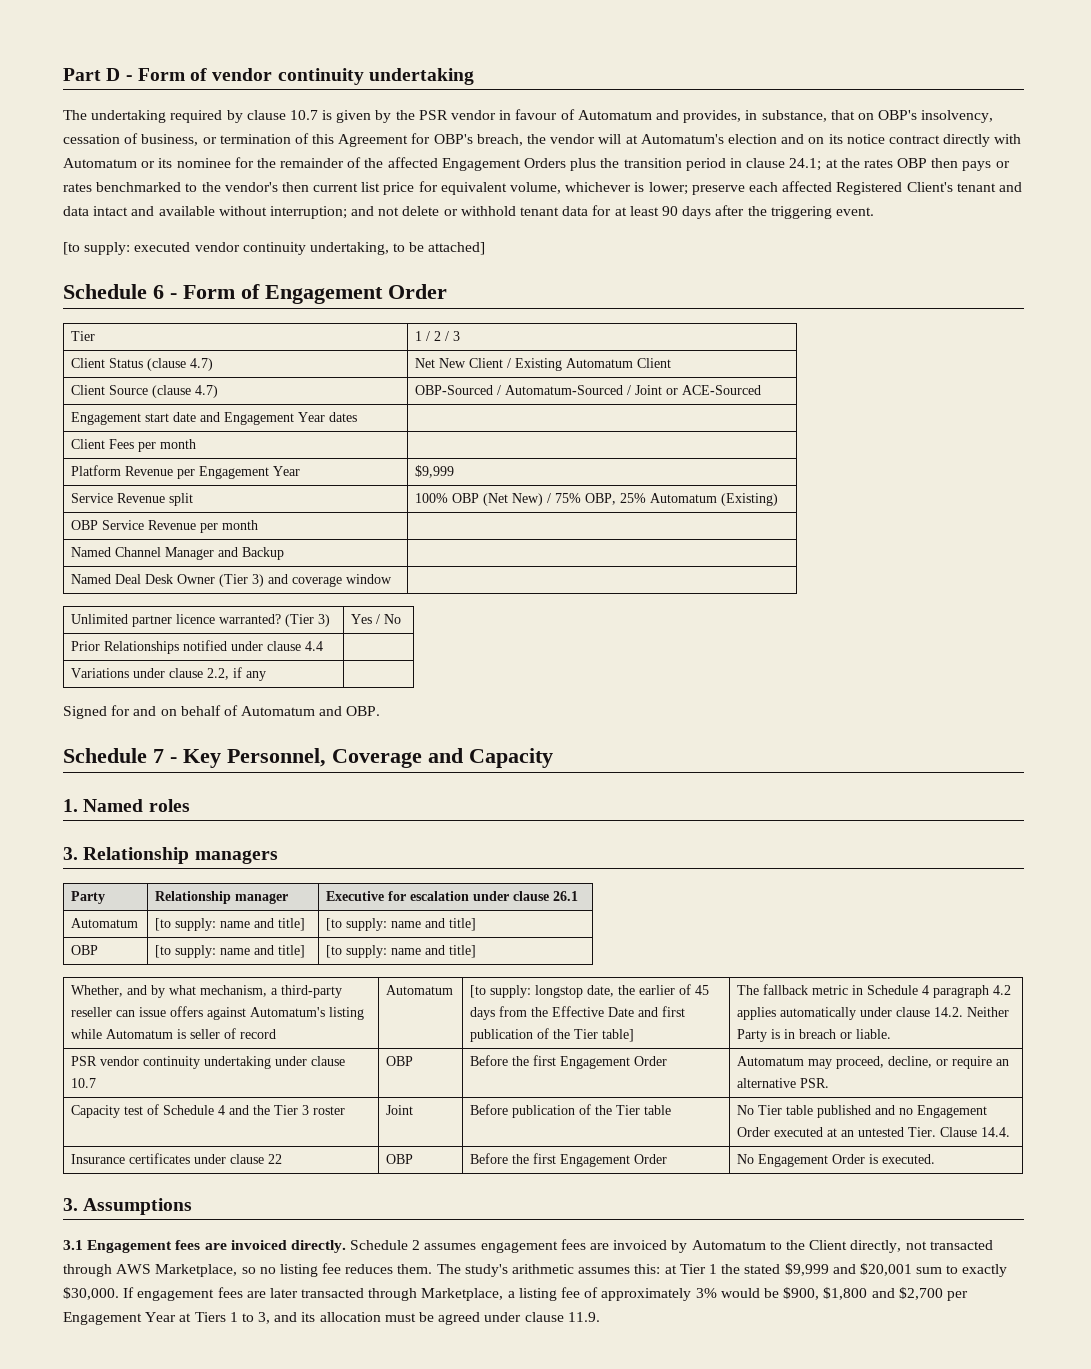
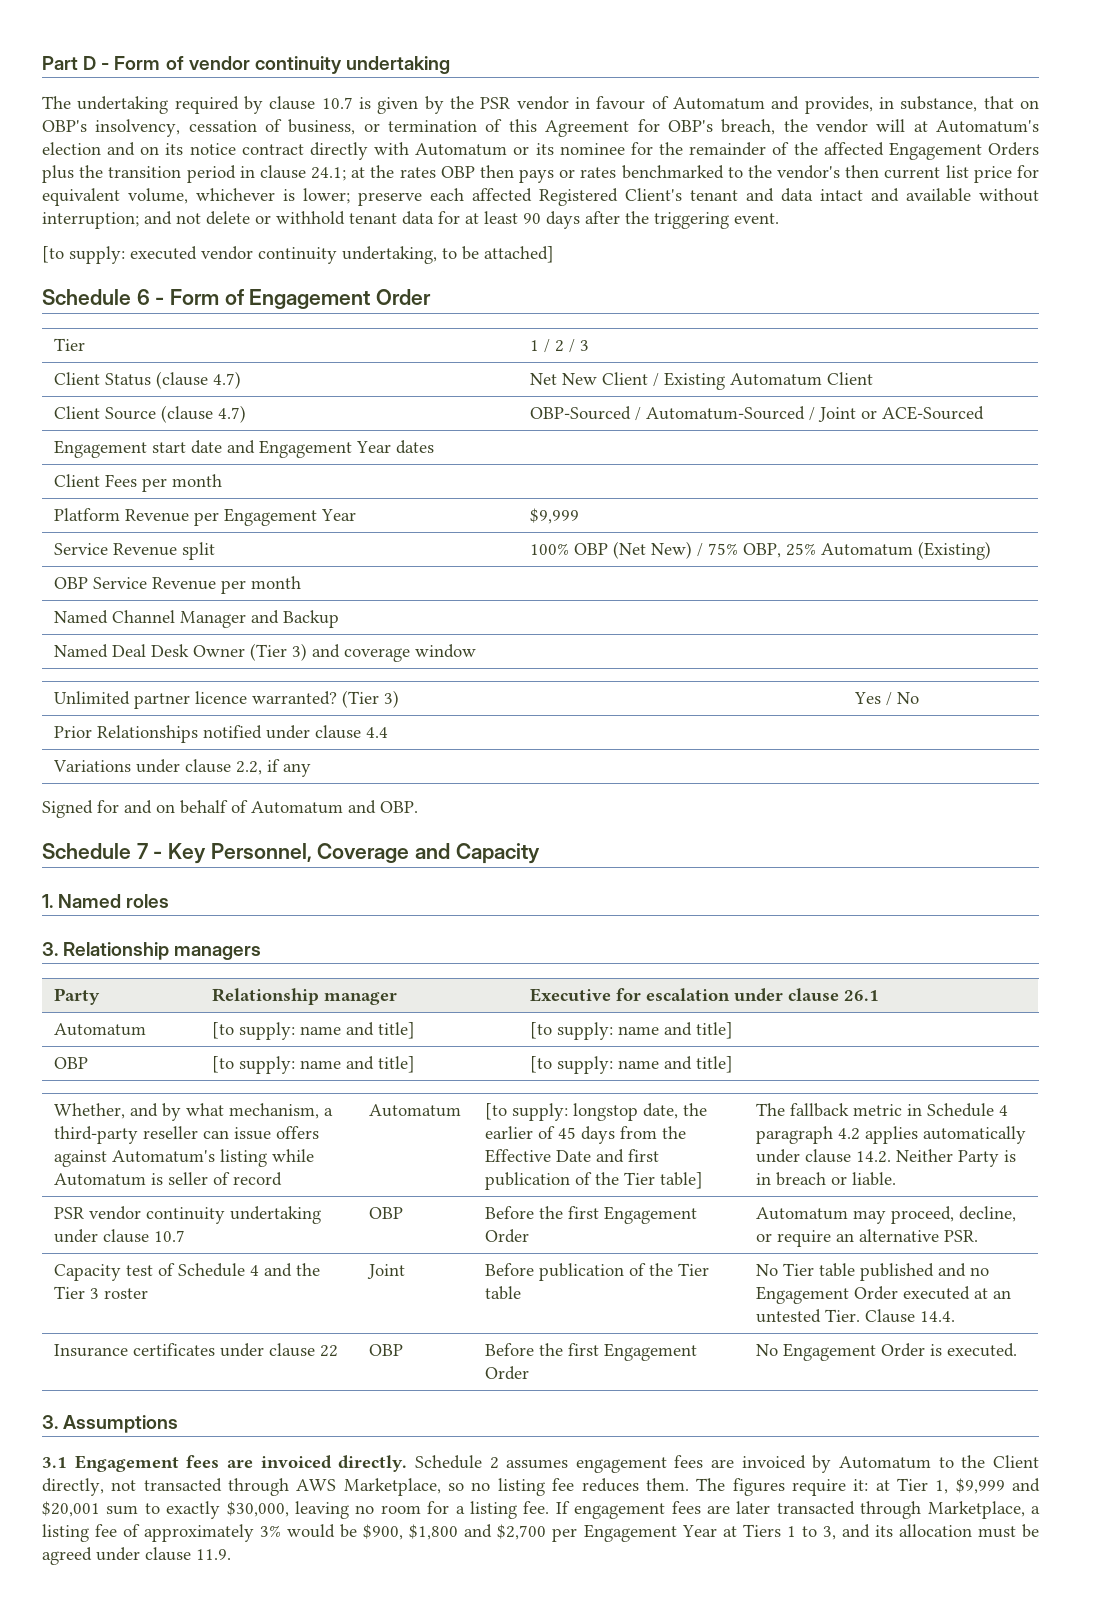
[464,1264,781,1277] study's arithmetic assumes this: at Tier 1 the stated -> [732,1478,949,1496] figures require it: at Tier 1,
[63,1287,119,1300] $30,000. -> [226,1501,550,1519] $30,000, leaving no room for a listing fee.

